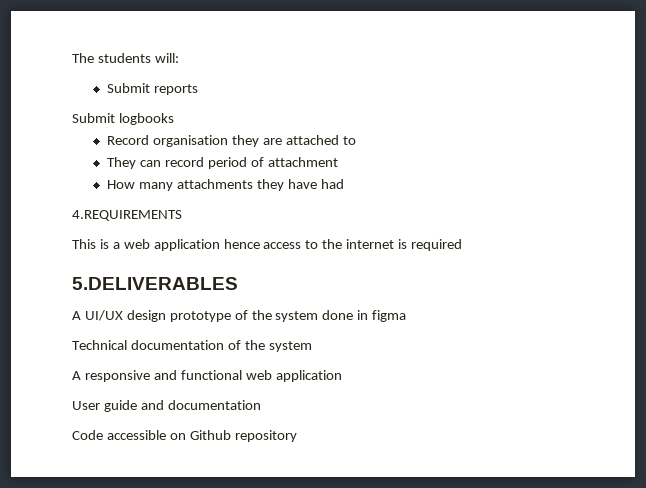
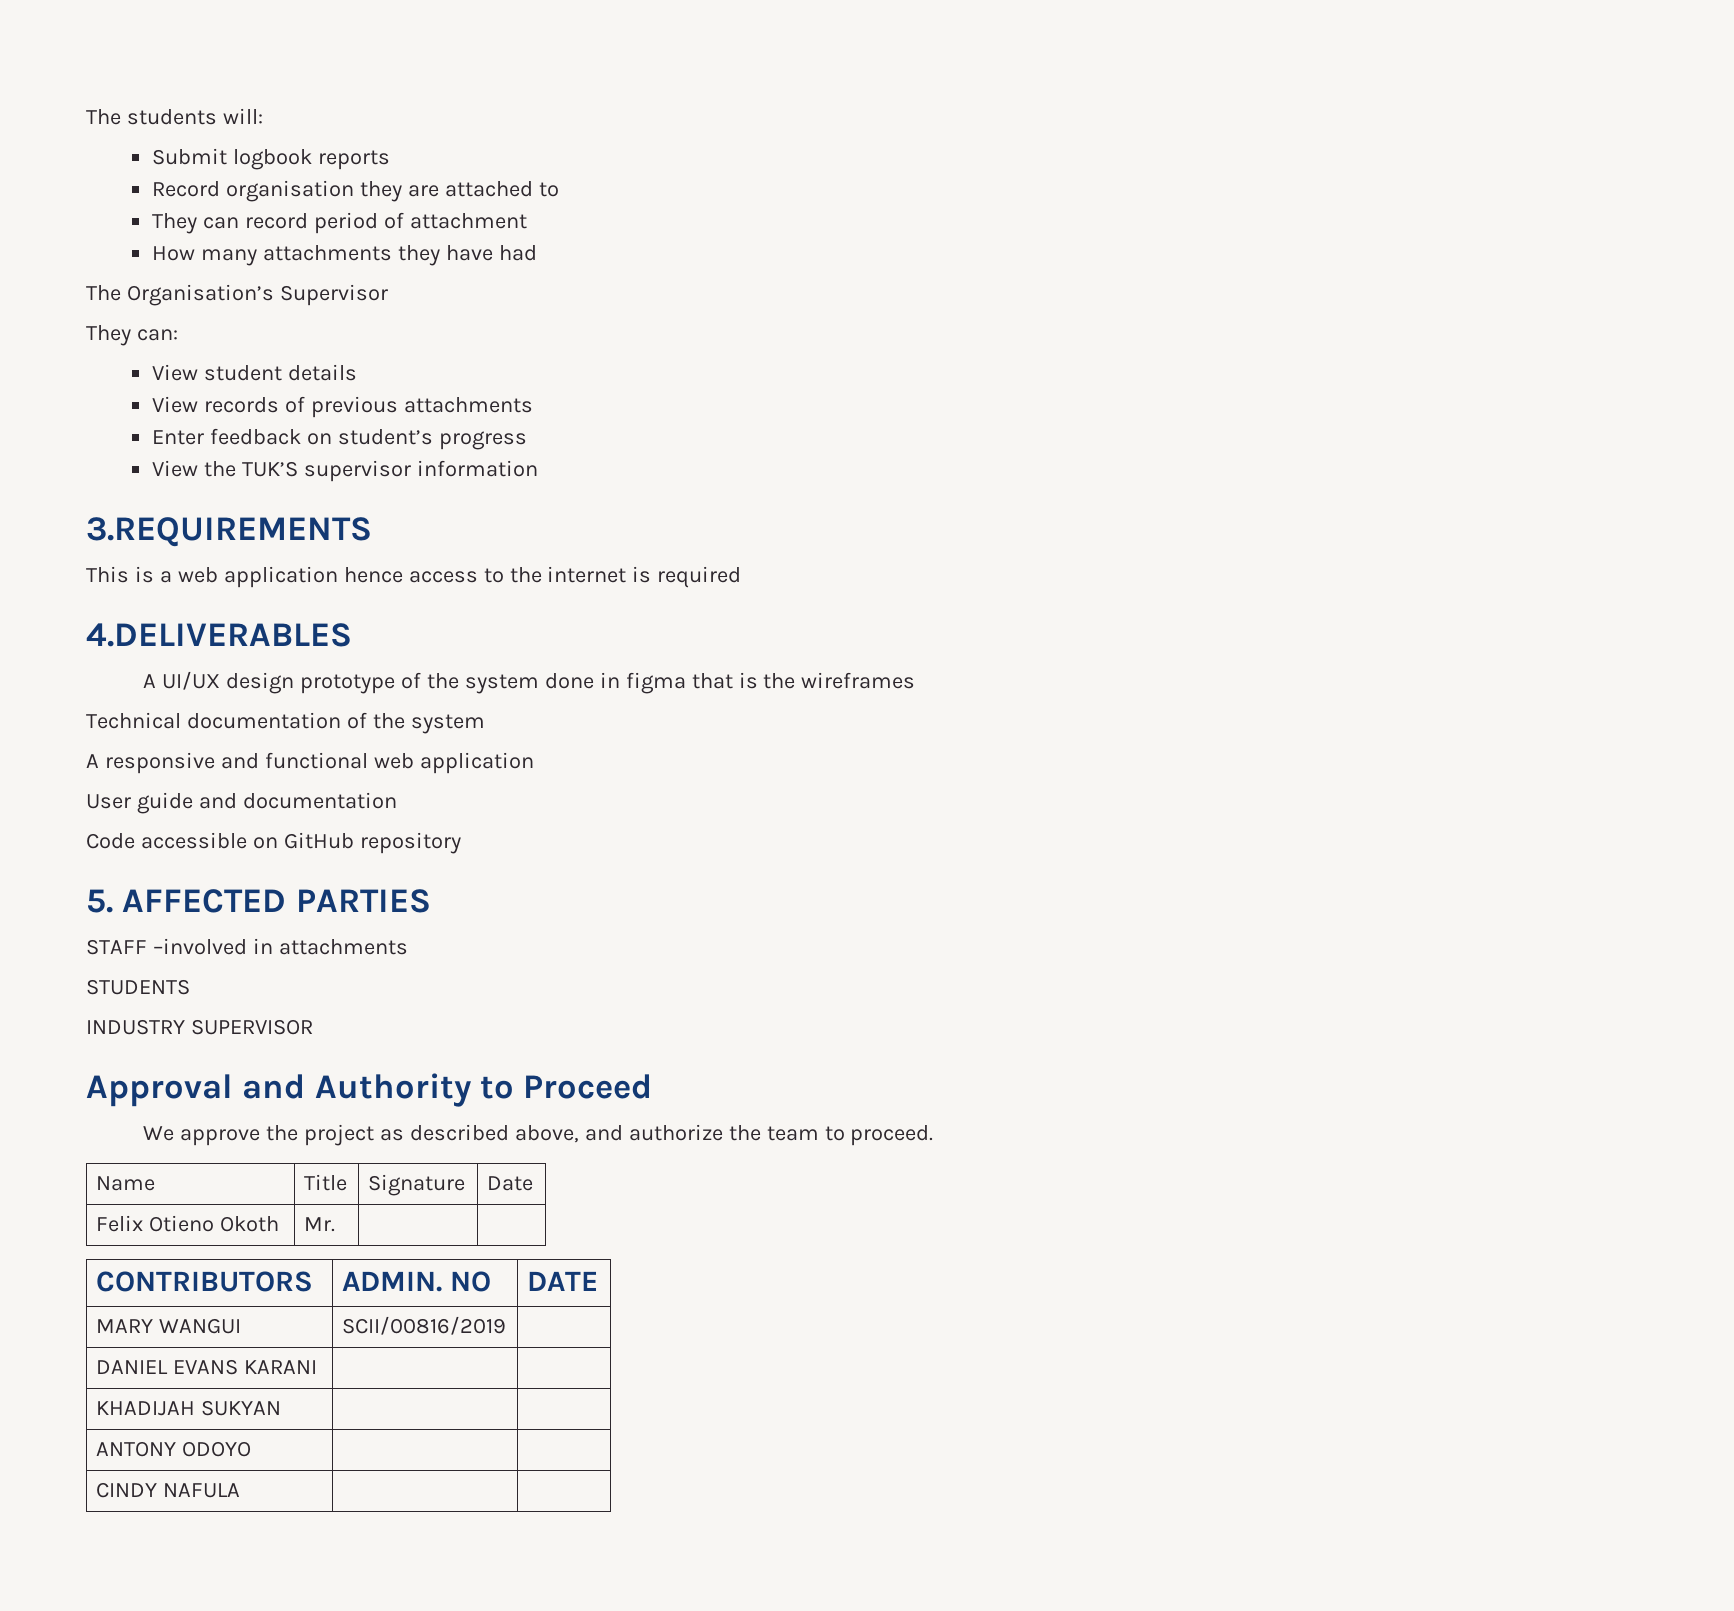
(151, 88) none -> [233,149,313,170] logbook
[72,113,174,125] // Submit logbooks -> (391, 160) none
[72,210,182,221] 4.REQUIREMENTS -> [86,284,388,306] [86,325,178,346] [152,364,358,381] [152,396,533,418] [152,428,527,450] [152,460,538,482] [86,517,372,547] The Organisation’s Supervisor // They can: // View student details // View records of previous attachments // Enter feedback on student’s progress // View the TUK’S supervisor information // 3.REQUIREMENTS
[72,277,238,290] 5.DELIVERABLES -> [86,623,352,647] 4.DELIVERABLES
(407, 316) none -> [691,672,916,689] that is the wireframes
[189,430,231,440] Github -> [283,832,354,849] GitHub
(297, 436) none -> [86,889,431,913] [86,938,408,955] [86,979,190,995] [86,1019,313,1035] [86,1073,653,1107] [143,1124,934,1146] [96,1176,156,1191] [304,1174,348,1191] [368,1174,466,1196] [487,1176,534,1191] [96,1215,280,1232] [304,1217,336,1232] [96,1271,314,1292] [342,1271,492,1292] [527,1271,599,1291] [96,1318,242,1334] [342,1316,507,1335] [96,1359,318,1375] [96,1400,282,1416] [96,1441,252,1457] [96,1482,241,1498] // 5. AFFECTED PARTIES // STAFF –involved in attachments // STUDENTS // INDUSTRY SUPERVISOR // Approval and Authority to Proceed // We approve the project as described above, and authorize the team to proceed. // Name | Title | Signature | Date // Felix Otieno Okoth | Mr. | | // CONTRIBUTORS | ADMIN. NO | DATE // MARY WANGUI | SCII/00816/2019 | // DANIEL EVANS KARANI | | // KHADIJAH SUKYAN | | // ANTONY ODOYO | | // CINDY NAFULA | |

